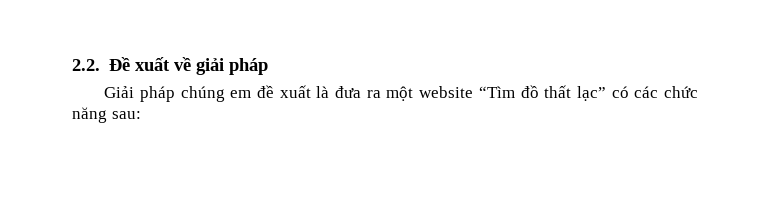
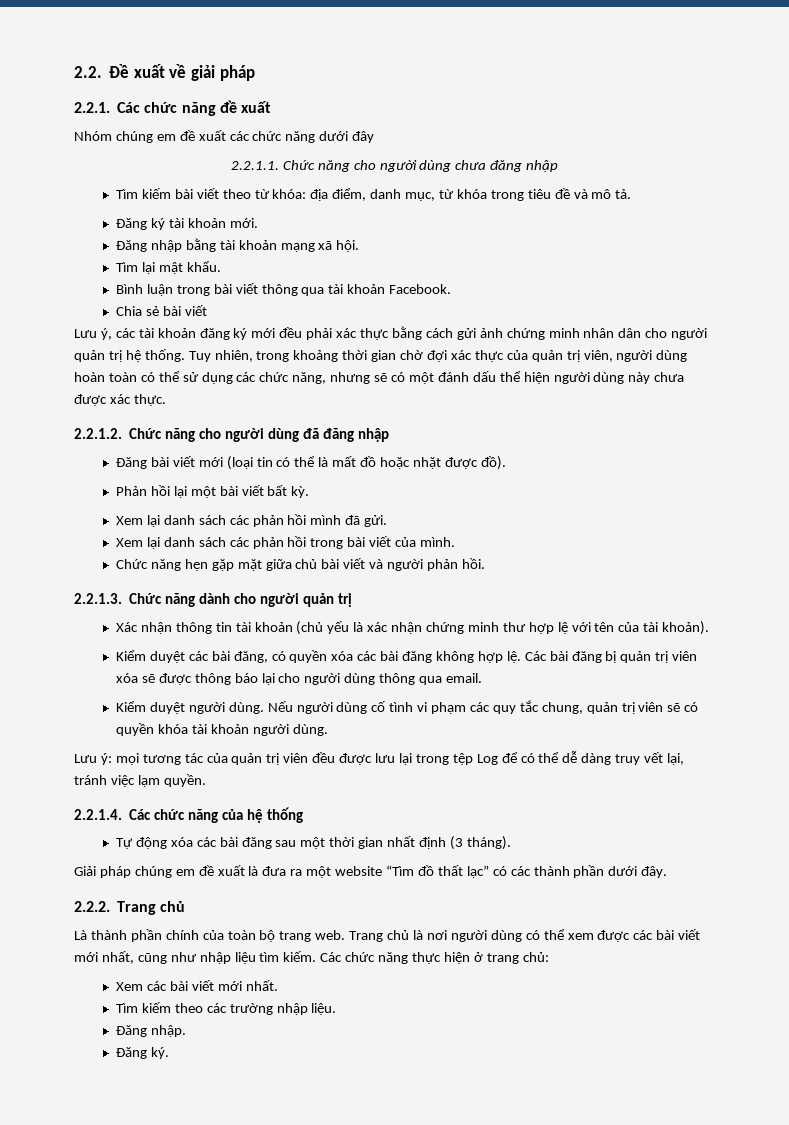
(268, 66) none -> [74,100,271,116] [74,130,375,143] [230,160,559,172] [115,188,632,201] [115,218,258,230] [115,238,360,252] [115,261,221,274] [115,283,452,296] [115,305,207,316] [74,326,708,340] [74,349,688,362] [74,371,685,384] [74,394,166,406] [74,428,389,442] [115,456,506,470] [115,485,310,498] [115,514,388,527] [115,536,455,549] [115,558,485,571] [74,593,352,607] [115,621,710,635] [115,650,698,663] [115,673,482,685] [115,700,699,714] [115,723,328,736] [74,751,685,765] [74,774,206,787] [74,807,303,823] [115,836,511,850] // 2.2.1. Các chức năng đề xuất // Nhóm chúng em đề xuất các chức năng dưới đây // 2.2.1.1. Chức năng cho người dùng chưa đăng nhập // Tìm kiếm bài viết theo từ khóa: địa điểm, danh mục, từ khóa trong tiêu đề và mô tả. // Đăng ký tài khoản mới. // Đăng nhập bằng tài khoản mạng xã hội. // Tìm lại mật khẩu. // Bình luận trong bài viết thông qua tài khoản Facebook. // Chia sẻ bài viết // Lưu ý, các tài khoản đăng ký mới đều phải xác thực bằng cách gửi ảnh chứng minh nhân dân cho người quản trị hệ thống. Tuy nhiên, trong khoảng thời gian chờ đợi xác thực của quản trị viên, người dùng hoàn toàn có thể sử dụng các chức năng, nhưng sẽ có một đánh dấu thể hiện người dùng này chưa được xác thực. // 2.2.1.2. Chức năng cho người dùng đã đăng nhập // Đăng bài viết mới (loại tin có thể là mất đồ hoặc nhặt được đồ). // Phản hồi lại một bài viết bất kỳ. // Xem lại danh sách các phản hồi mình đã gửi. // Xem lại danh sách các phản hồi trong bài viết của mình. // Chức năng hẹn gặp mặt giữa chủ bài viết và người phản hồi. // 2.2.1.3. Chức năng dành cho người quản trị // Xác nhận thông tin tài khoản (chủ yếu là xác nhận chứng minh thư hợp lệ với tên của tài khoản). // Kiểm duyệt các bài đăng, có quyền xóa các bài đăng không hợp lệ. Các bài đăng bị quản trị viên xóa sẽ được thông báo lại cho người dùng thông qua email. // Kiểm duyệt người dùng. Nếu người dùng cố tình vi phạm các quy tắc chung, quản trị viên sẽ có quyền khóa tài khoản người dùng. // Lưu ý: mọi tương tác của quản trị viên đều được lưu lại trong tệp Log để có thể dễ dàng truy vết lại, tránh việc lạm quyền. // 2.2.1.4. Các chức năng của hệ thống // Tự động xóa các bài đăng sau một thời gian nhất định (3 tháng).
[663,86,698,98] [72,107,141,123] chức năng sau: -> [533,865,668,878] [74,901,186,915] [74,929,701,942] [74,951,549,964] [115,980,278,991] [115,1002,337,1015] [115,1025,186,1037] [115,1047,169,1059] thành phần dưới đây. // 2.2.2. Trang chủ // Là thành phần chính của toàn bộ trang web. Trang chủ là nơi người dùng có thể xem được các bài viết mới nhất, cũng như nhập liệu tìm kiếm. Các chức năng thực hiện ở trang chủ: // Xem các bài viết mới nhất. // Tìm kiếm theo các trường nhập liệu. // Đăng nhập. // Đăng ký.

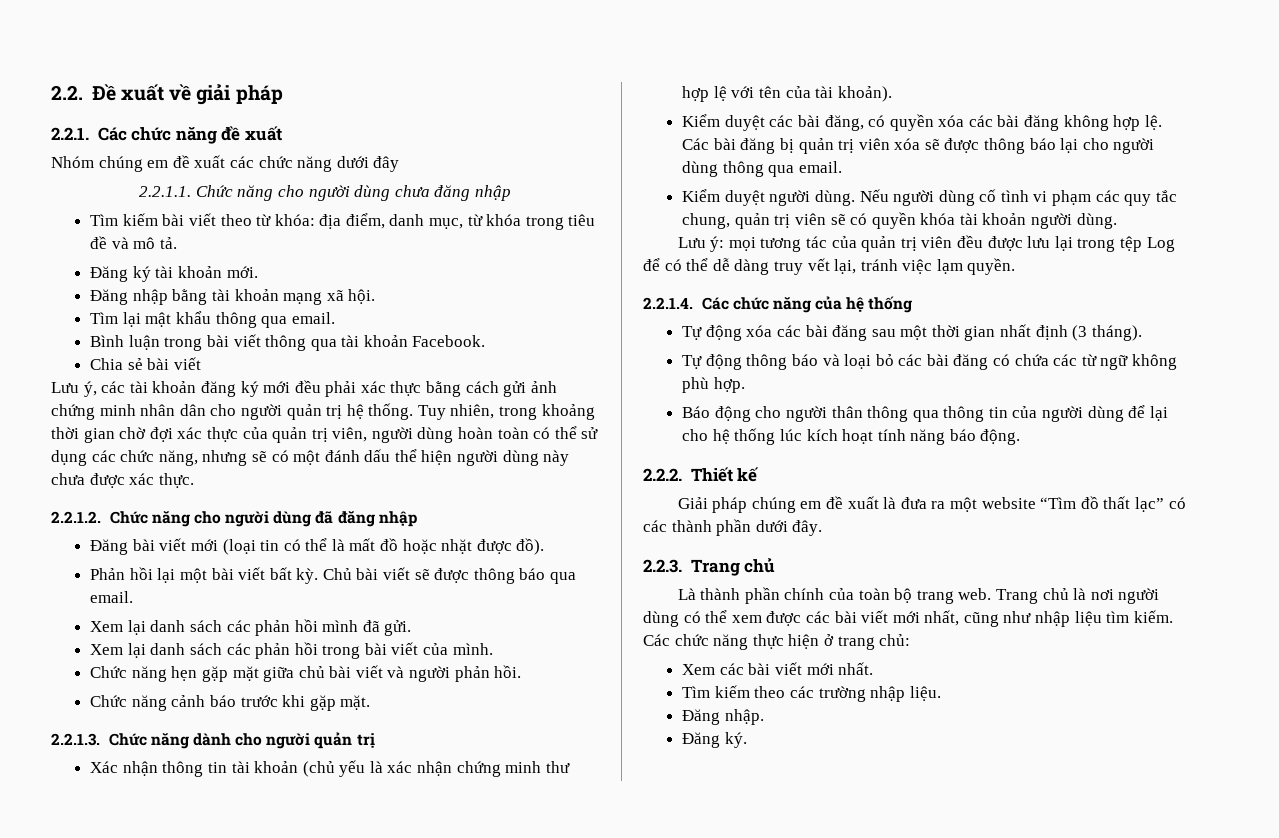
[186,261,221,272] khẩu. -> [175,311,335,328] khẩu thông qua email.
(310, 492) none -> [322,567,577,584] [90,591,134,603] Chủ bài viết sẽ được thông báo qua email.
(485, 563) none -> [90,695,371,711] // Chức năng cảnh báo trước khi gặp mặt.
(511, 843) none -> [682,354,1178,370] [682,377,745,393] [682,405,1168,422] [682,428,1021,445] [643,467,760,482] // Tự động thông báo và loại bỏ các bài đăng có chứa các từ ngữ không phù hợp. // Báo động cho người thân thông qua thông tin của người dùng để lại cho hệ thống lúc kích hoạt tính năng báo động. // 2.2.2. Thiết kế
[74,901,110,912] 2.2.2. -> [643,559,682,573] 2.2.3.

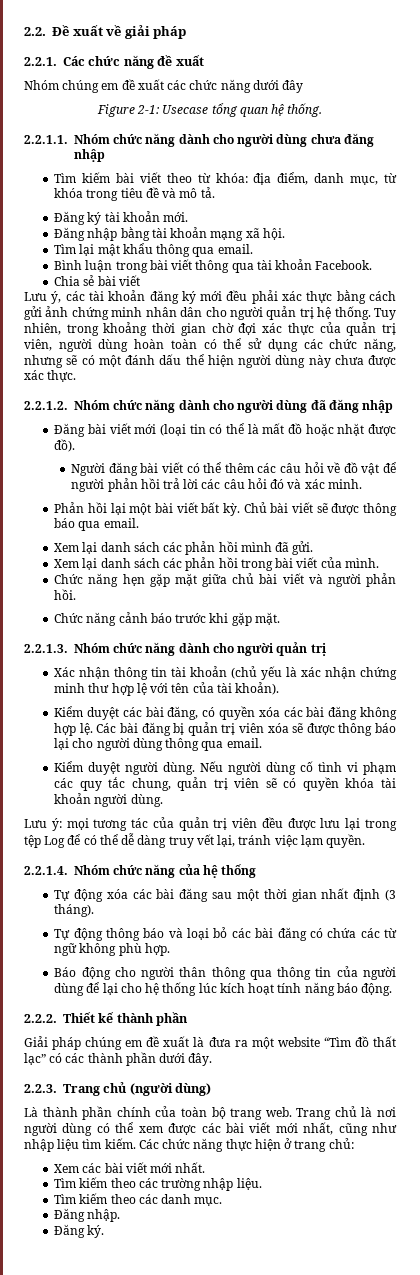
[139,185,274,201] 2.2.1.1. Chức năng -> [96,103,323,117] [24,133,210,147] Figure 2-1: Usecase tổng quan hệ thống. // 2.2.1.1. Nhóm chức năng dành
[109,511,190,527] Chức năng -> [74,399,210,413] Nhóm chức năng dành
(545, 546) none -> [71,462,396,476] [71,478,362,492] // Người đăng bài viết có thể thêm các câu hỏi về đồ vật để người phản hồi trả lời các câu hỏi đó và xác minh.
[108,733,147,746] Chức -> [74,643,143,653] Nhóm chức
[701,297,729,310] Các -> [74,865,110,875] Nhóm
(760, 474) none -> [116,1012,189,1026] thành phần
(776, 565) none -> [129,1083,212,1096] (người dùng)
(941, 693) none -> [54,1193,223,1206] // Tìm kiếm theo các danh mục.

